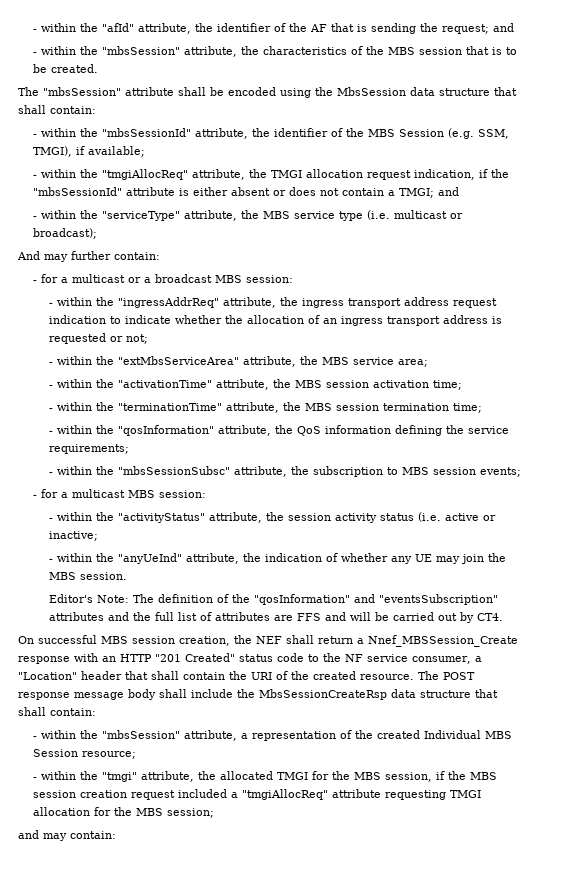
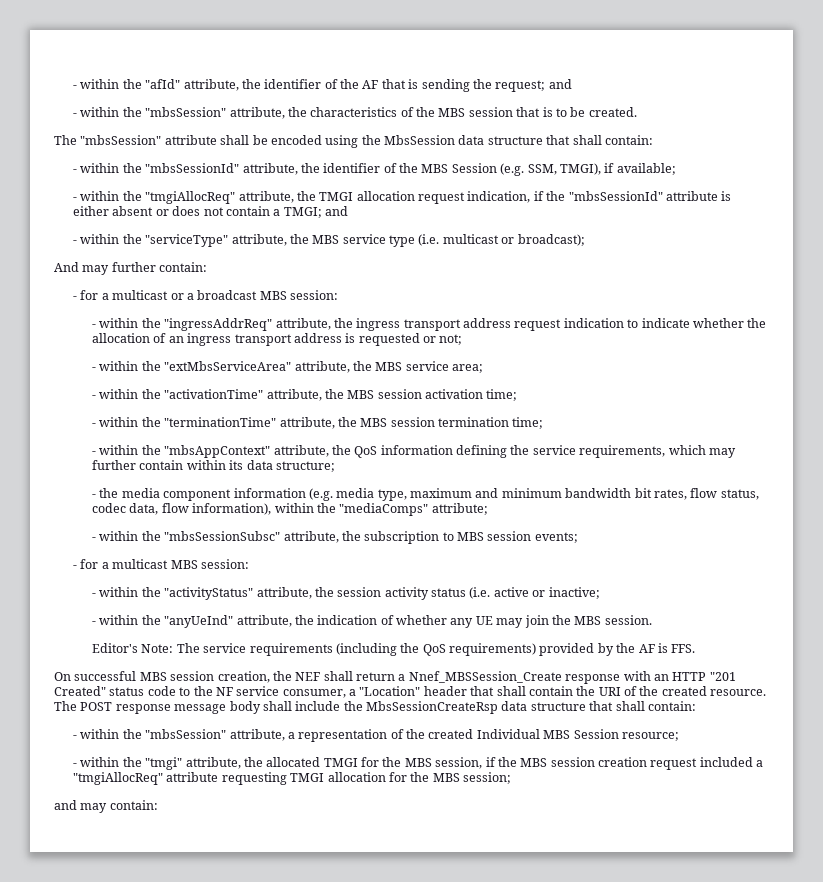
[117,425,214,436] "qosInformation" -> [164,445,271,458] "mbsAppContext"
[48,444,129,454] requirements; -> [579,445,736,458] [92,460,335,472] [92,488,759,501] [92,503,488,516] requirements, which may further contain within its data structure; // - the media component information (e.g. media type, maximum and minimum bandwidth bit rates, flow status, codec data, flow information), within the "mediaComps" attribute;
[157,594,498,605] [48,612,503,623] definition of the "qosInformation" and "eventsSubscription" attributes and the full list of attributes are FFS and will be carried out by CT4. -> [203,643,696,656] service requirements (including the QoS requirements) provided by the AF is FFS.

